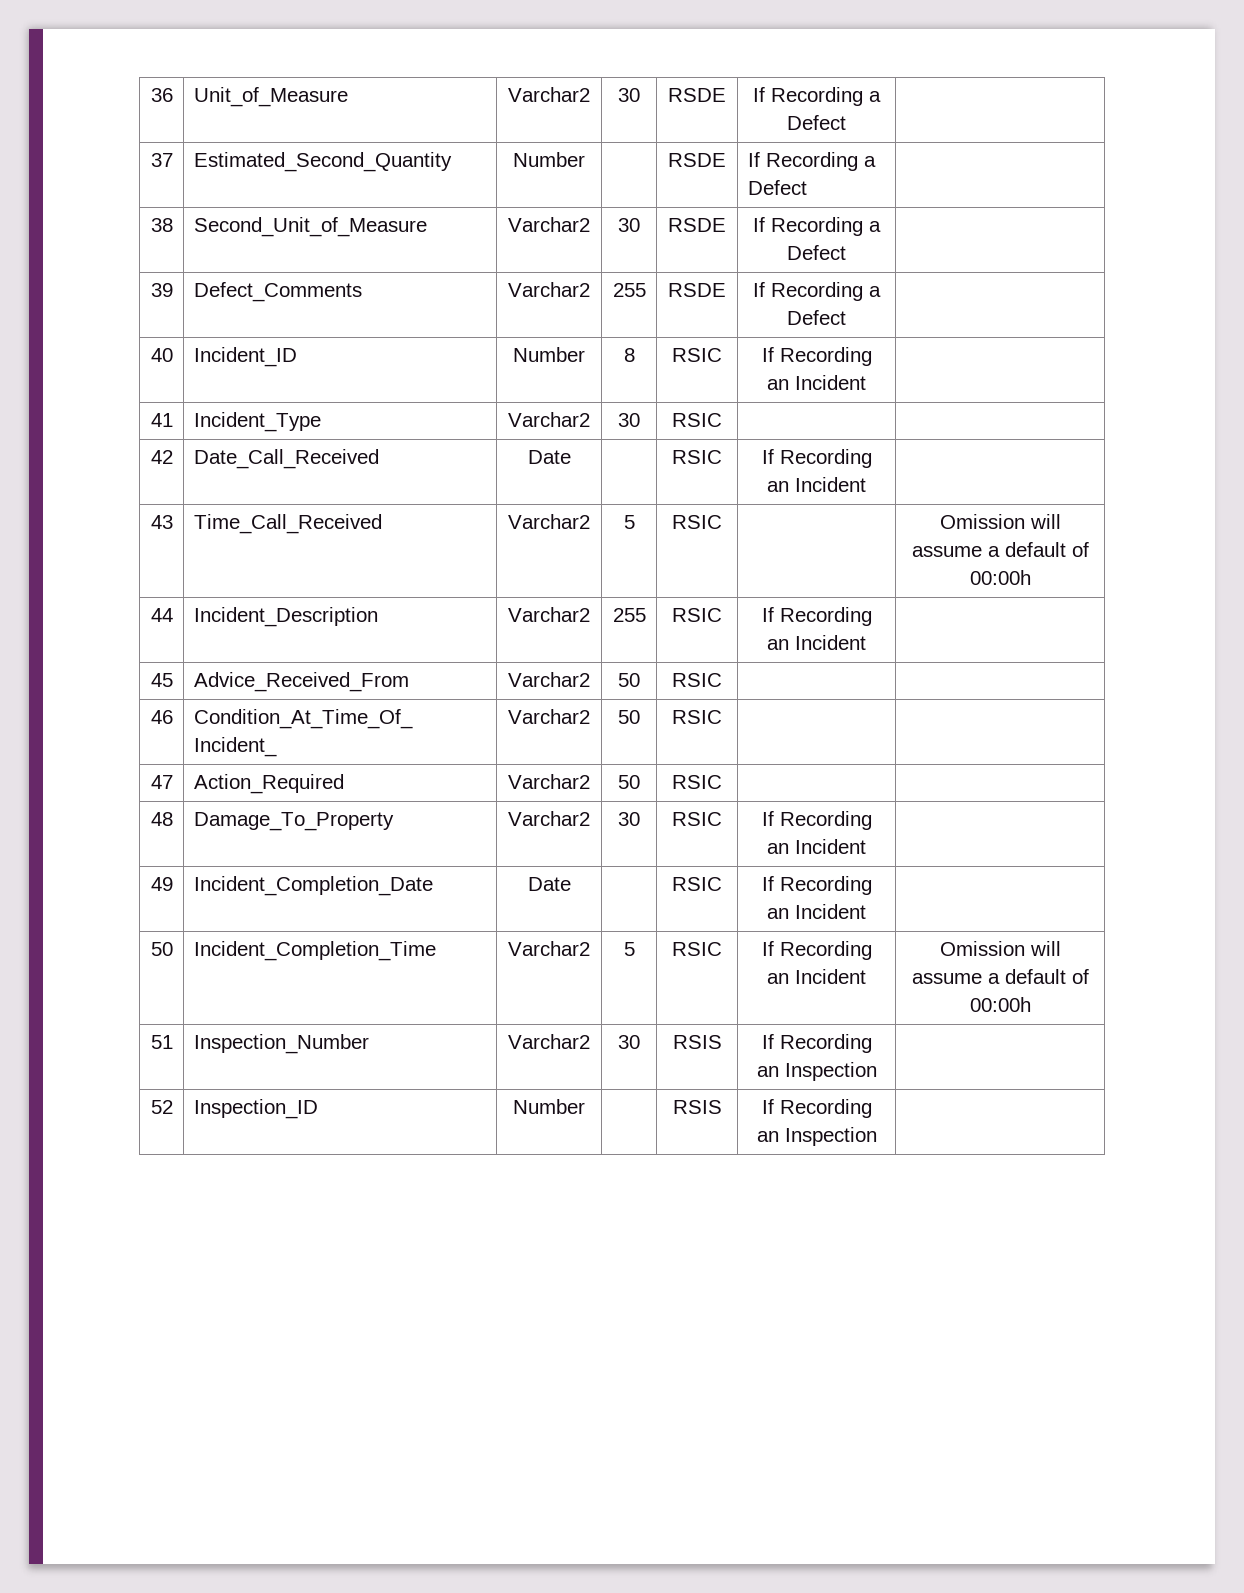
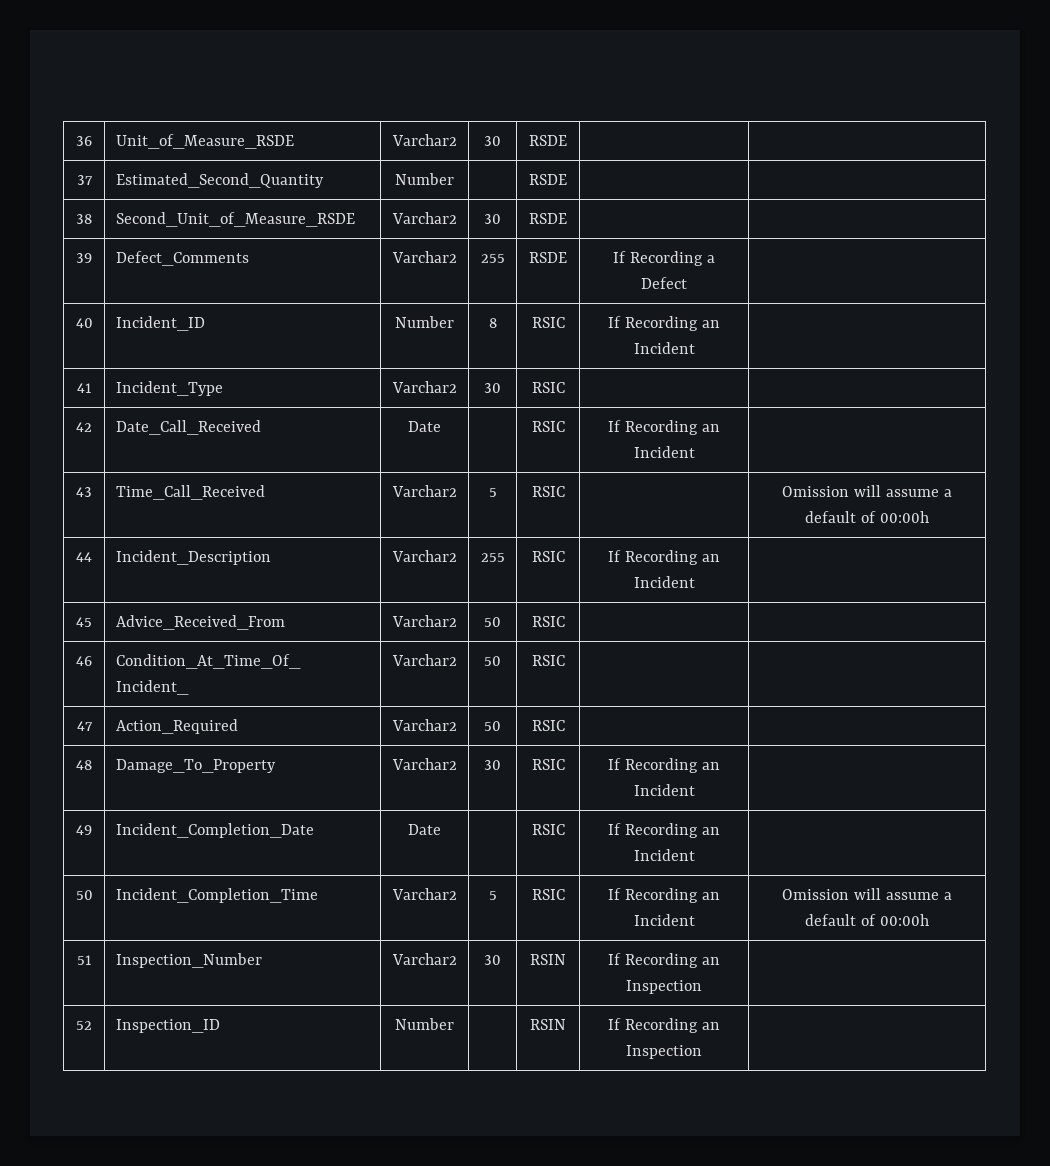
[193,87,348,107] [508,87,590,102] [618,88,640,102] [668,88,726,102] [753,87,881,106] [787,115,846,130] Unit_of_Measure | Varchar2 | 30 | RSDE | If Recording a Defect -> [115,134,294,149] [391,134,457,146] [484,136,501,146] [529,135,567,146] Unit_of_Measure_RSDE | Varchar2 | 30 | RSDE |
[747,152,876,171] [747,180,807,195] If Recording a Defect -> (567, 179) none
[193,217,427,237] [508,217,590,232] [618,218,640,232] [668,218,726,232] [753,217,881,236] [787,245,846,260] Second_Unit_of_Measure | Varchar2 | 30 | RSDE | If Recording a Defect -> [115,212,355,227] [391,212,457,224] [484,214,501,224] [529,213,567,224] Second_Unit_of_Measure_RSDE | Varchar2 | 30 | RSDE |
[672,1035,722,1049] RSIS -> [530,954,566,965] RSIN
[672,1100,722,1114] RSIS -> [530,1019,566,1030] RSIN

